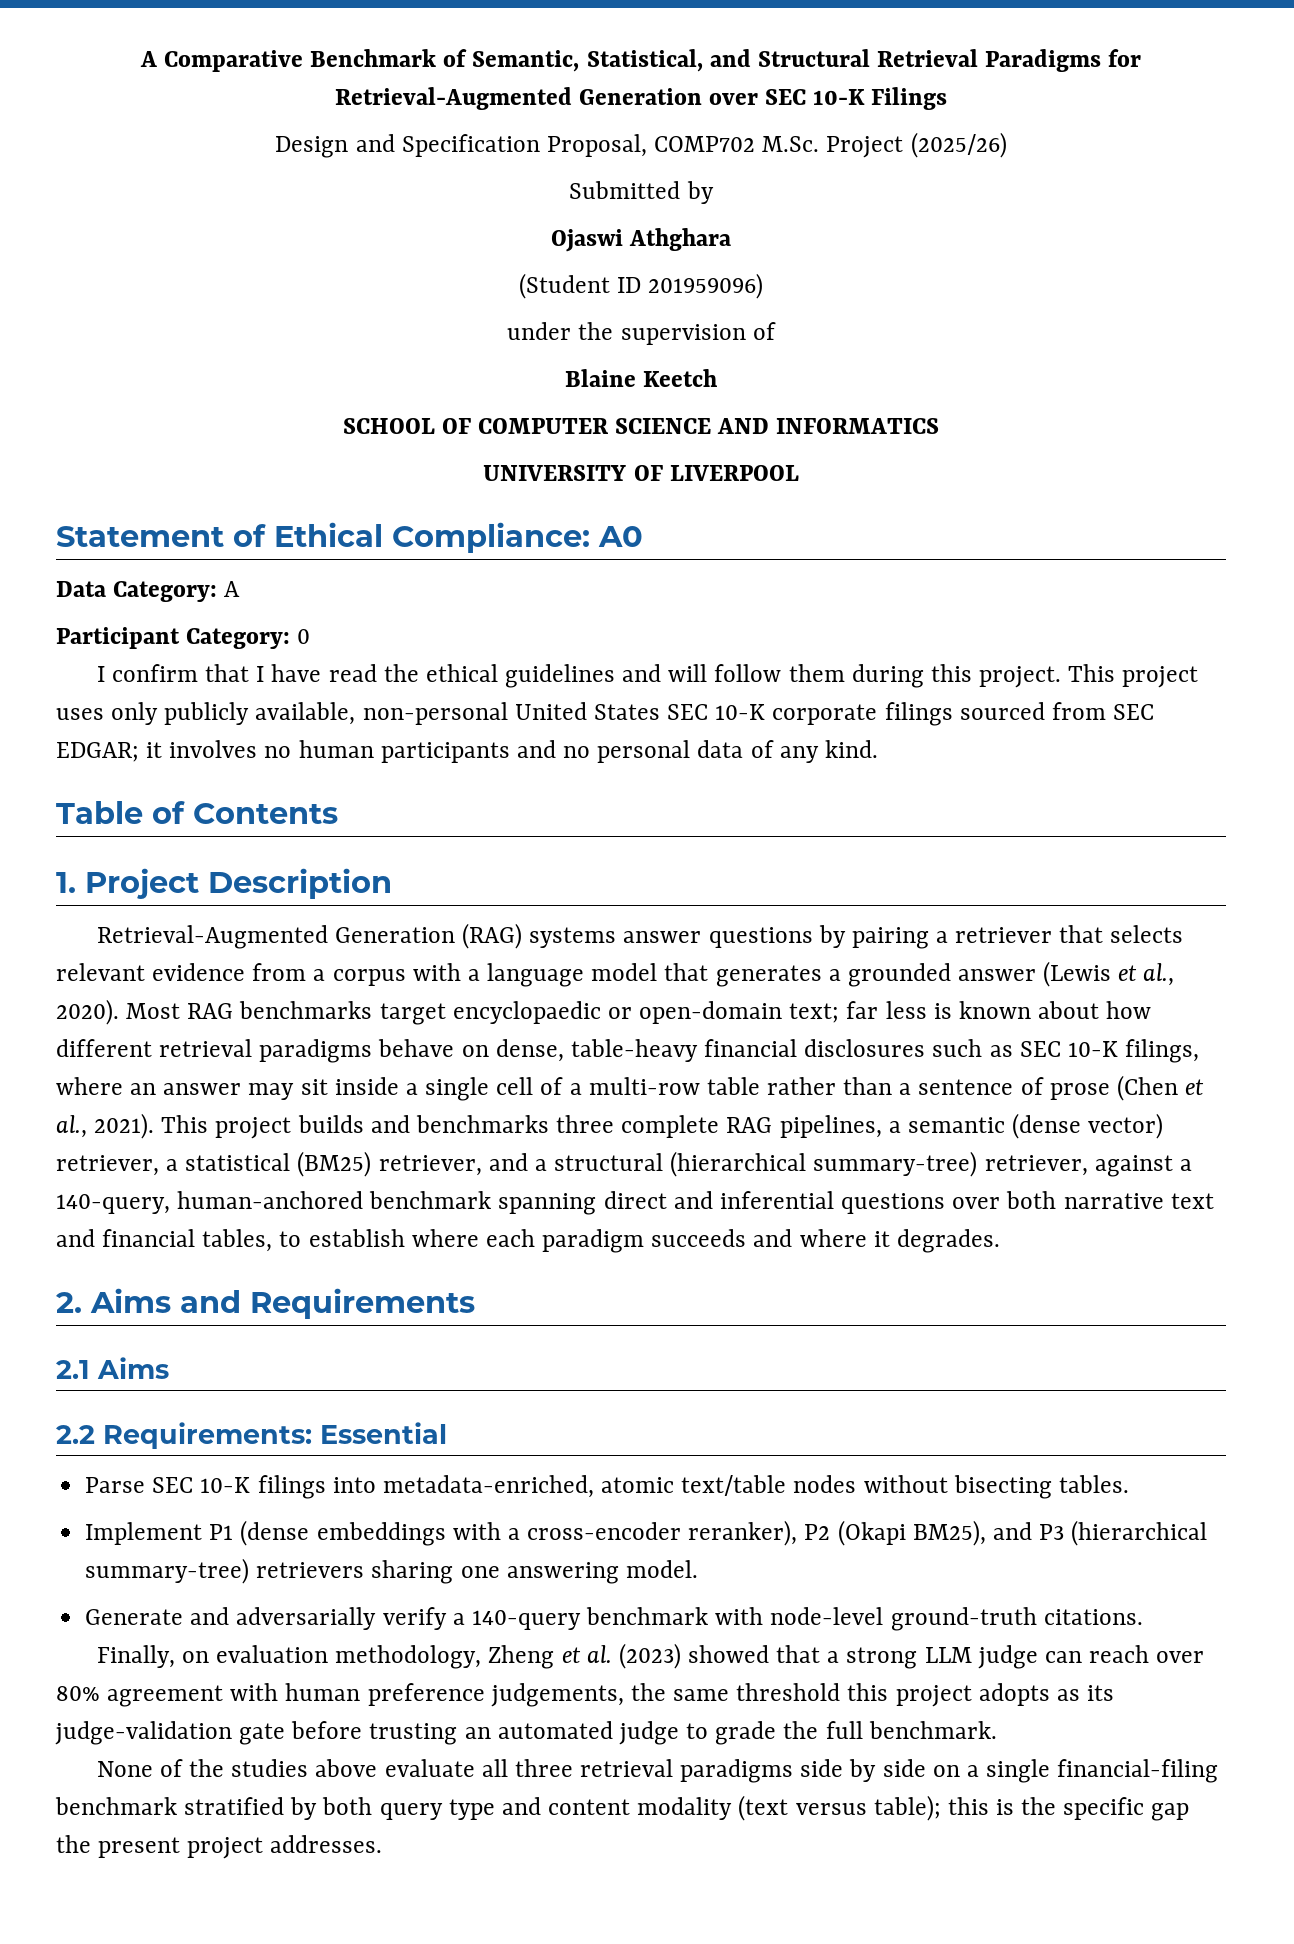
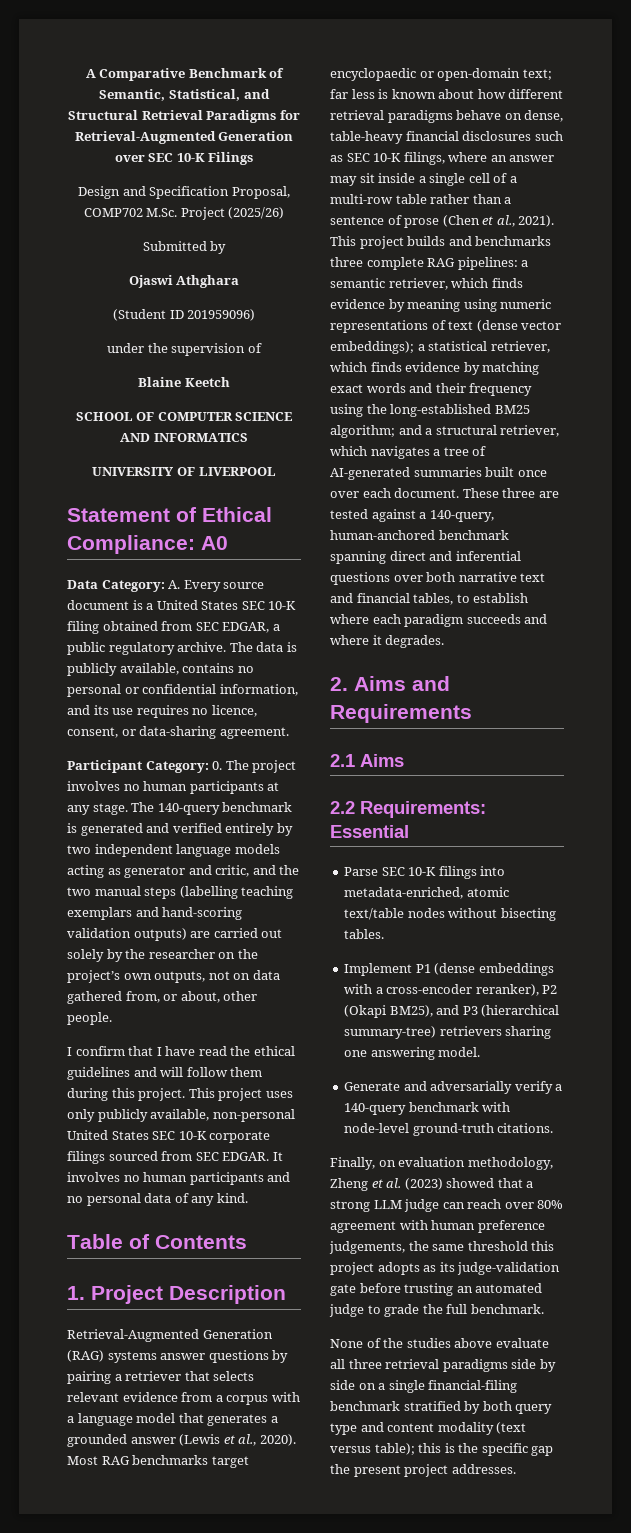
[224,581,241,597] [56,627,311,649] A // Participant Category: 0 -> [168,580,265,592] [67,600,297,610] [67,621,280,634] [67,642,297,655] [67,663,254,676] [67,684,298,697] [67,705,257,718] [67,726,289,739] [67,760,297,773] [67,781,280,794] [67,802,293,815] [67,823,293,836] [67,844,280,857] [67,865,300,878] [67,886,294,899] [67,907,243,920] [67,928,283,941] [67,949,258,962] [67,970,280,983] [67,991,258,1004] [67,1012,112,1025] A. Every source document is a United States SEC 10-K filing obtained from SEC EDGAR, a public regulatory archive. The data is publicly available, contains no personal or confidential information, and its use requires no licence, consent, or data-sharing agreement. // Participant Category: 0. The project involves no human participants at any stage. The 140-query benchmark is generated and verified entirely by two independent language models acting as generator and critic, and the two manual steps (labelling teaching exemplars and hand-scoring validation outputs) are carried out solely by the researcher on the project’s own outputs, not on data gathered from, or about, other people.
[56,742,163,762] EDGAR; it -> [222,1152,283,1161] EDGAR. It
[779,1115,882,1138] pipelines, -> [457,257,518,270] pipelines:
[1012,1113,1164,1139] [56,1151,1088,1177] (dense vector) retriever, a statistical (BM25) retriever, and a structural (hierarchical summary-tree) retriever, -> [388,278,523,290] [330,299,552,312] [330,320,562,333] [330,341,550,354] [330,362,540,375] [330,383,533,396] [330,404,530,417] [330,425,560,438] [330,446,487,459] [330,467,547,480] [330,488,559,498] [330,509,368,519] retriever, which finds evidence by meaning using numeric representations of text (dense vector embeddings); a statistical retriever, which finds evidence by matching exact words and their frequency using the long-established BM25 algorithm; and a structural retriever, which navigates a tree of AI-generated summaries built once over each document. These three are tested

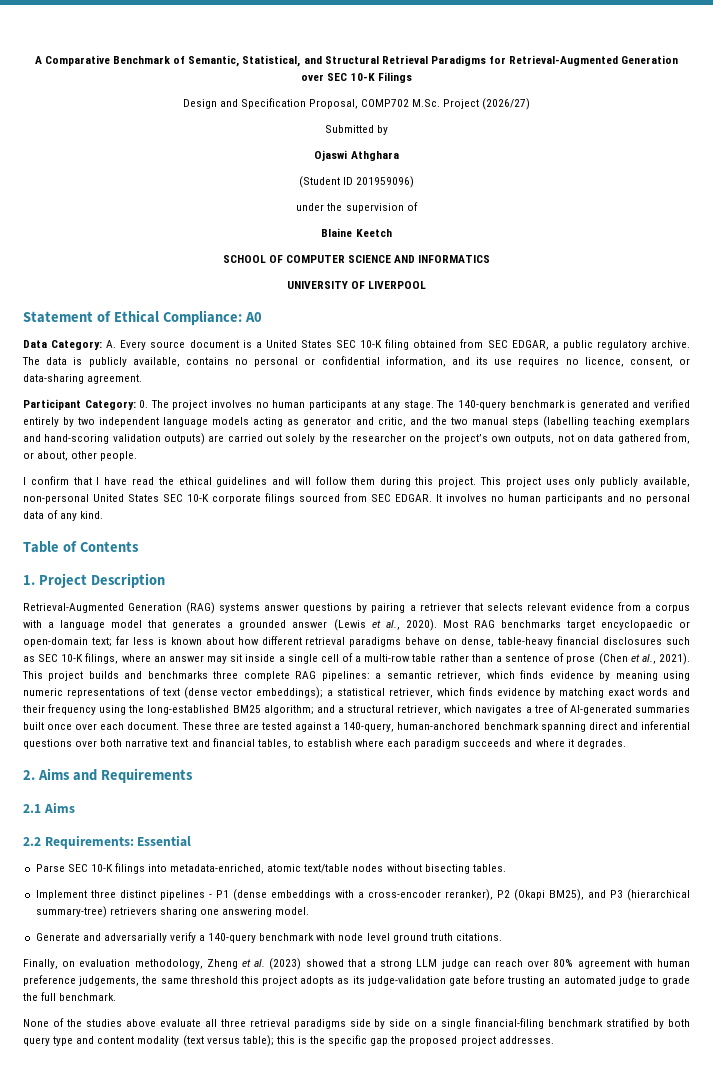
[228,207,285,219] (2025/26) -> [482,98,531,110] (2026/27)
(413, 969) none -> [90,890,212,900] three distinct pipelines -
[344,1123,494,1136] node-level ground-truth -> [338,933,453,943] node level ground truth
[353,1465,401,1477] present -> [409,1036,458,1046] proposed

